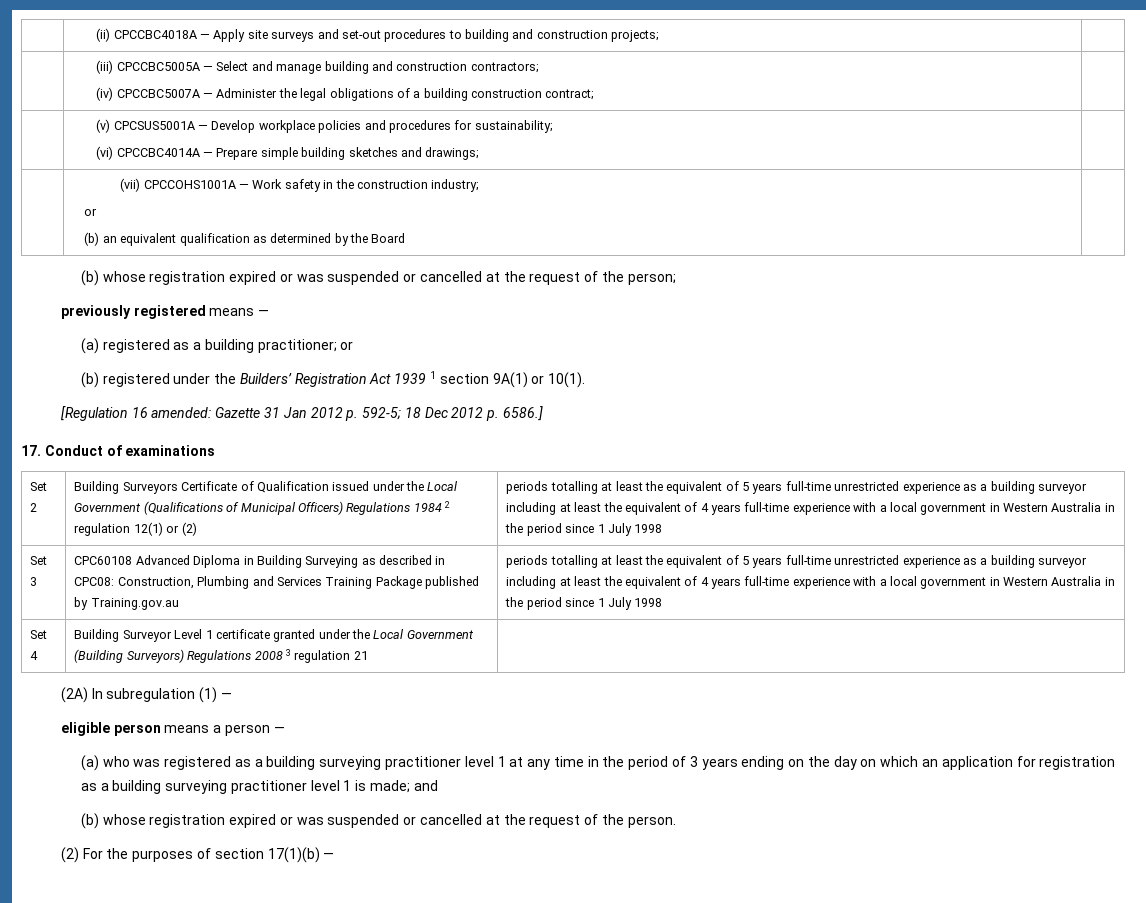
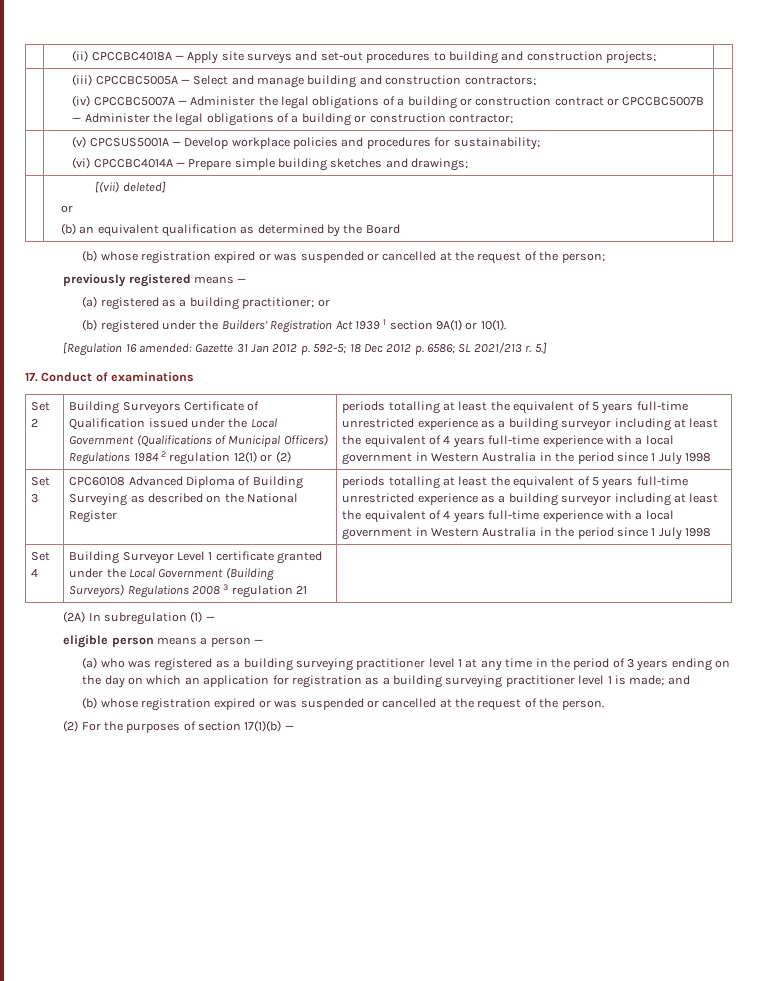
[471,89,595,100] construction contract; -> [459,96,705,106] [72,113,513,126] or construction contract or CPCCBC5007B — Administer the legal obligations of a building or construction contractor;
[120,178,480,192] (vii) CPCCOHS1001A — Work safety in the construction industry; -> [95,181,166,193] [(vii) deleted]
[502,406,543,421] 6586.] -> [427,342,547,354] 6586; SL 2021/213 r. 5.]
[243,556,254,565] in -> [238,476,251,486] of
[435,556,446,565] [74,576,480,589] [74,597,179,610] in CPC08: Construction, Plumbing and Services Training Package published by Training.gov.au -> [206,493,299,503] [69,510,118,523] on the National Register

